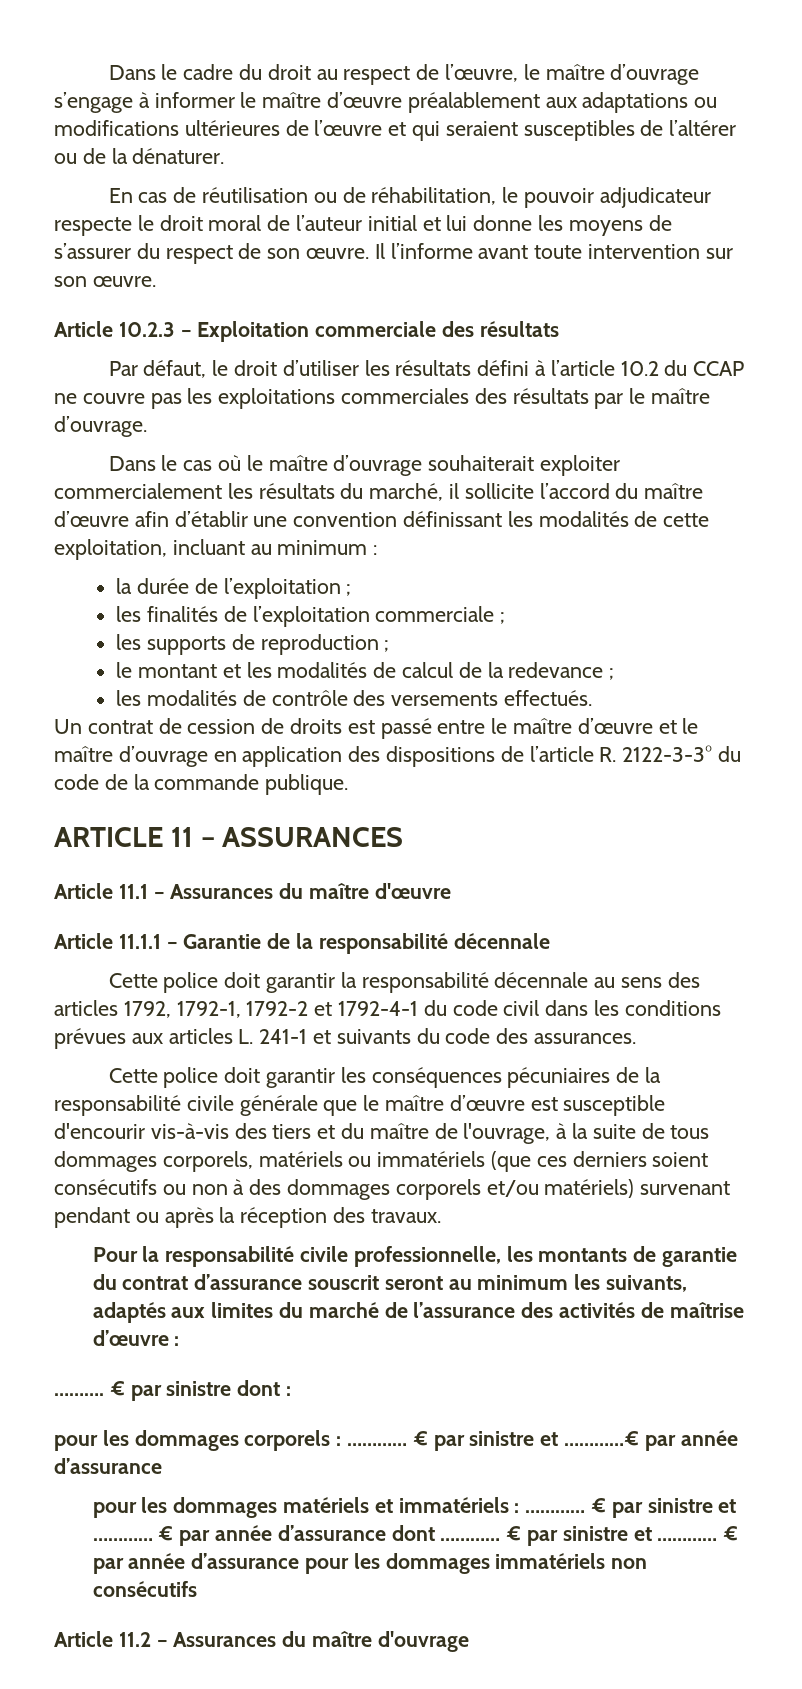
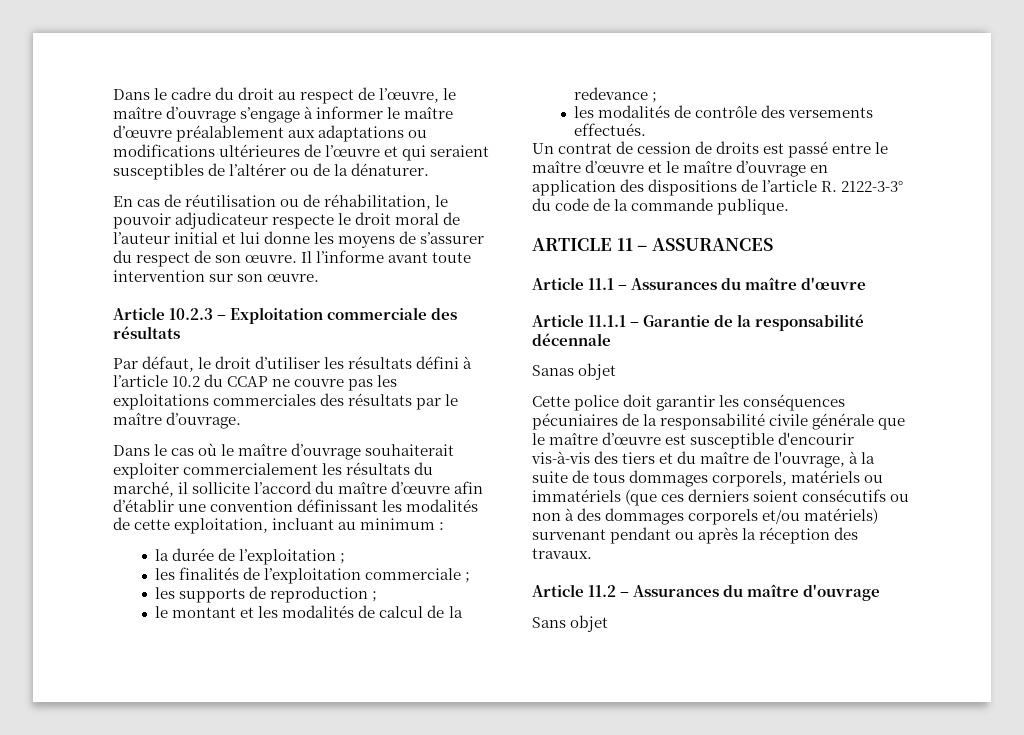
[108,972,700,993] [54,1000,721,1018] [54,1028,637,1049] Cette police doit garantir la responsabilité décennale au sens des articles 1792, 1792-1, 1792-2 et 1792-4-1 du code civil dans les conditions prévues aux articles L. 241-1 et suivants du code des assurances. -> [532,363,617,380] Sanas objet
[92,1246,737,1267] [92,1274,687,1292] [92,1302,744,1323] [92,1330,180,1346] [54,1380,292,1401] [54,1430,738,1451] [54,1458,162,1474] [92,1497,737,1518] [92,1525,739,1546] [92,1553,648,1574] [92,1581,197,1597] // Pour la responsabilité civile professionnelle, les montants de garantie du contrat d’assurance souscrit seront au minimum les suivants, adaptés aux limites du marché de l’assurance des activités de maîtrise d’œuvre : // ………. € par sinistre dont : // pour les dommages corporels : ………… € par sinistre et …………€ par année d’assurance // pour les dommages matériels et immatériels : ………… € par sinistre et ………… € par année d’assurance dont ………… € par sinistre et ………… € par année d’assurance pour les dommages immatériels non consécutifs -> (592, 553) none
(469, 1641) none -> [532,615,609,632] // Sans objet

